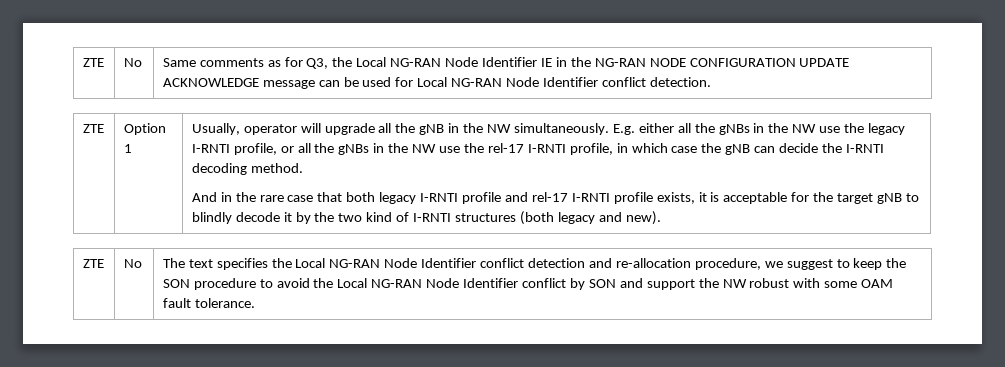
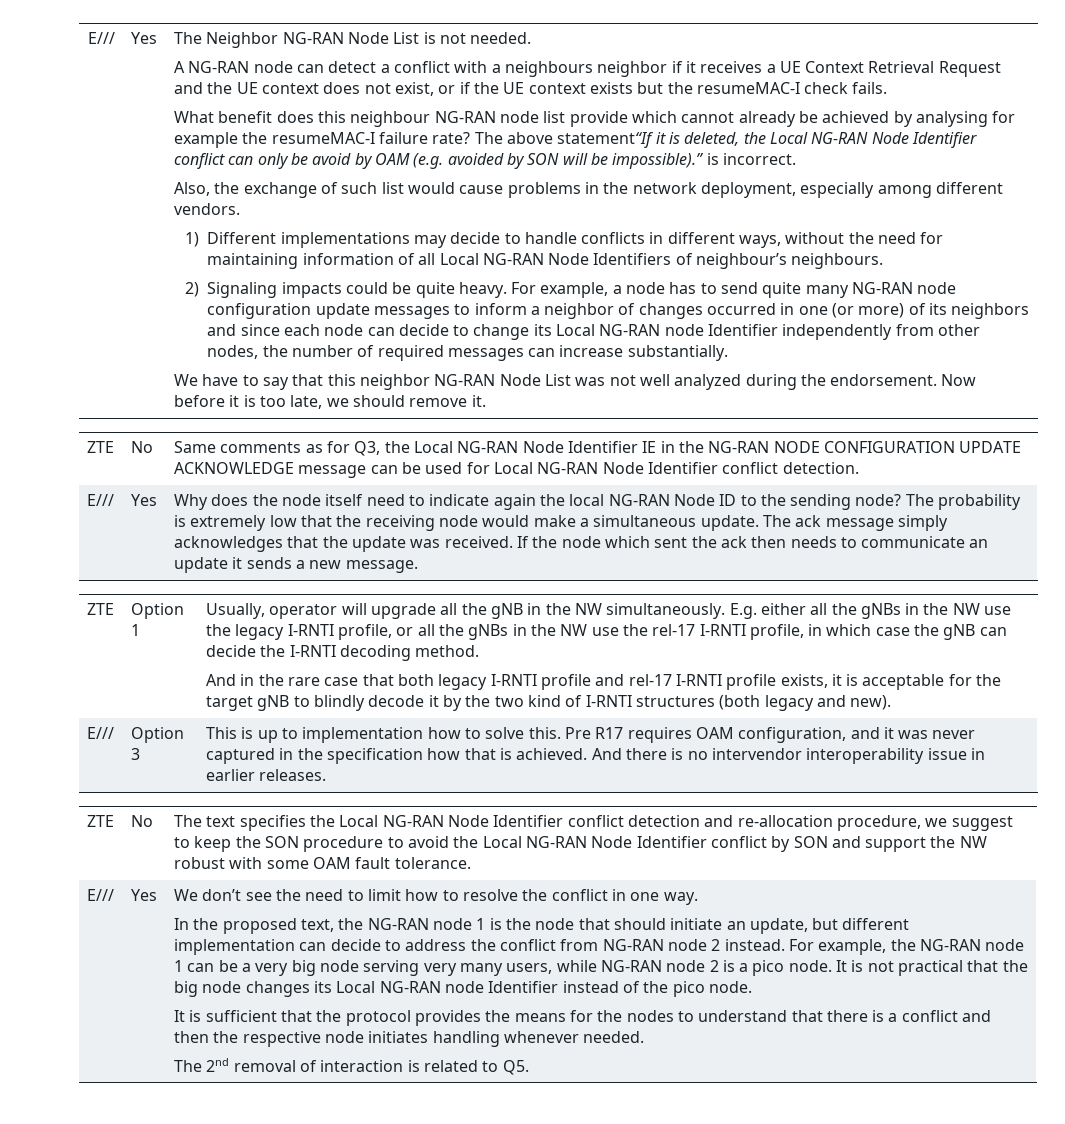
(82, 62) none -> [88,32,115,44] [131,32,158,44] [174,32,532,48] [174,61,1001,77] [174,82,888,96] [174,111,1016,127] [174,132,977,148] [174,153,796,169] [174,182,1003,198] [174,203,241,215] [185,232,944,248] [207,253,884,269] [185,282,957,298] [207,303,1030,319] [207,324,981,340] [207,345,728,361] [174,374,977,390] [174,395,486,409] E/// | Yes | The Neighbor NG-RAN Node List is not needed. // A NG-RAN node can detect a conflict with a neighbours neighbor if it receives a UE Context Retrieval Request and the UE context does not exist, or if the UE context exists but the resumeMAC-I check fails. // What benefit does this neighbour NG-RAN node list provide which cannot already be achieved by analysing for example the resumeMAC-I failure rate? The above statement“If it is deleted, the Local NG-RAN Node Identifier conflict can only be avoid by OAM (e.g. avoided by SON will be impossible).” is incorrect. // Also, the exchange of such list would cause problems in the network deployment, especially among different vendors. // 1) Different implementations may decide to handle conflicts in different ways, without the need for maintaining information of all Local NG-RAN Node Identifiers of neighbour’s neighbours. // 2) Signaling impacts could be quite heavy. For example, a node has to send quite many NG-RAN node configuration update messages to inform a neighbor of changes occurred in one (or more) of its neighbors and since each node can decide to change its Local NG-RAN node Identifier independently from other nodes, the number of required messages can increase substantially. // We have to say that this neighbor NG-RAN Node List was not well analyzed during the endorsement. Now before it is too late, we should remove it. //
(711, 82) none -> [87,494,115,506] [131,494,158,506] [174,494,1022,510] [174,515,948,531] [174,536,989,552] [174,557,418,573] // E/// | Yes | Why does the node itself need to indicate again the local NG-RAN Node ID to the sending node? The probability is extremely low that the receiving node would make a simultaneous update. The ack message simply acknowledges that the update was received. If the node which sent the ack then needs to communicate an update it sends a new message.
(661, 218) none -> [87,727,115,739] [131,727,185,743] [131,748,141,760] [206,727,976,743] [206,748,985,764] [206,769,327,781] // E/// | Option 3 | This is up to implementation how to solve this. Pre R17 requires OAM configuration, and it was never captured in the specification how that is achieved. And there is no intervendor interoperability issue in earlier releases.
(255, 303) none -> [87,889,115,901] [131,889,158,901] [174,889,698,905] [174,918,910,934] [174,939,1025,955] [174,960,1028,976] [174,981,752,997] [174,1010,992,1026] [174,1031,645,1047] [174,1058,529,1075] // E/// | Yes | We don’t see the need to limit how to resolve the conflict in one way. // In the proposed text, the NG-RAN node 1 is the node that should initiate an update, but different implementation can decide to address the conflict from NG-RAN node 2 instead. For example, the NG-RAN node 1 can be a very big node serving very many users, while NG-RAN node 2 is a pico node. It is not practical that the big node changes its Local NG-RAN node Identifier instead of the pico node. // It is sufficient that the protocol provides the means for the nodes to understand that there is a conflict and then the respective node initiates handling whenever needed. // The 2nd removal of interaction is related to Q5.

